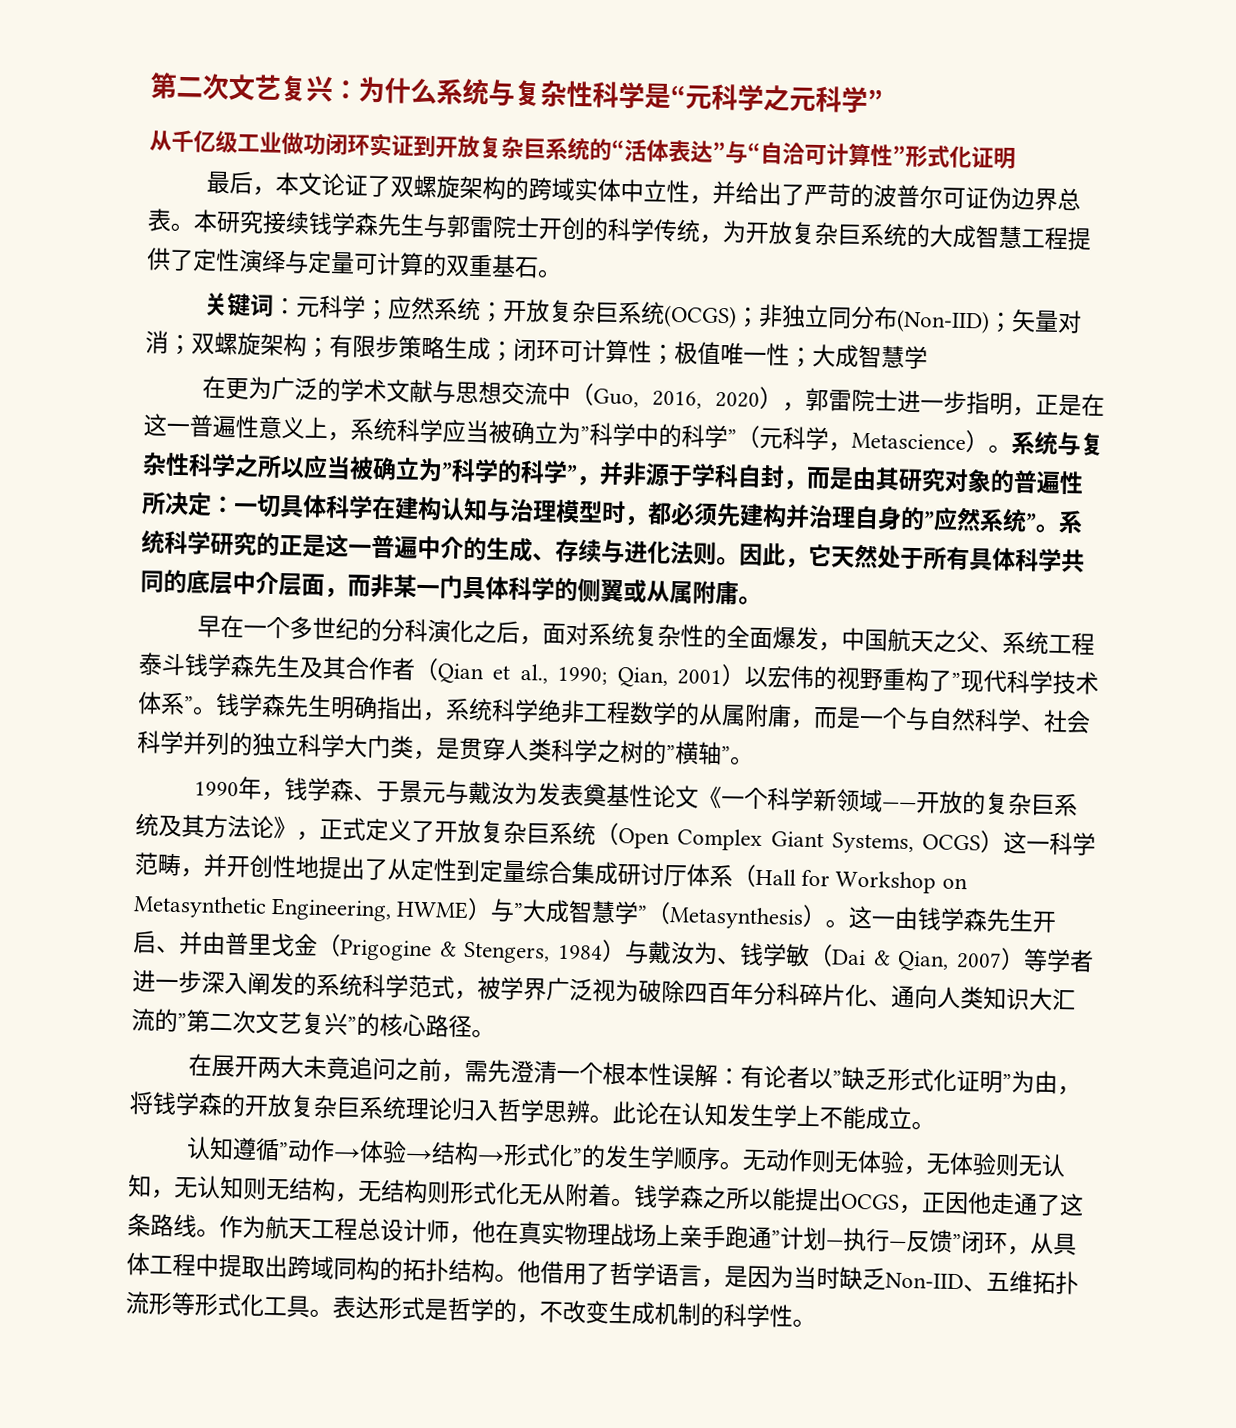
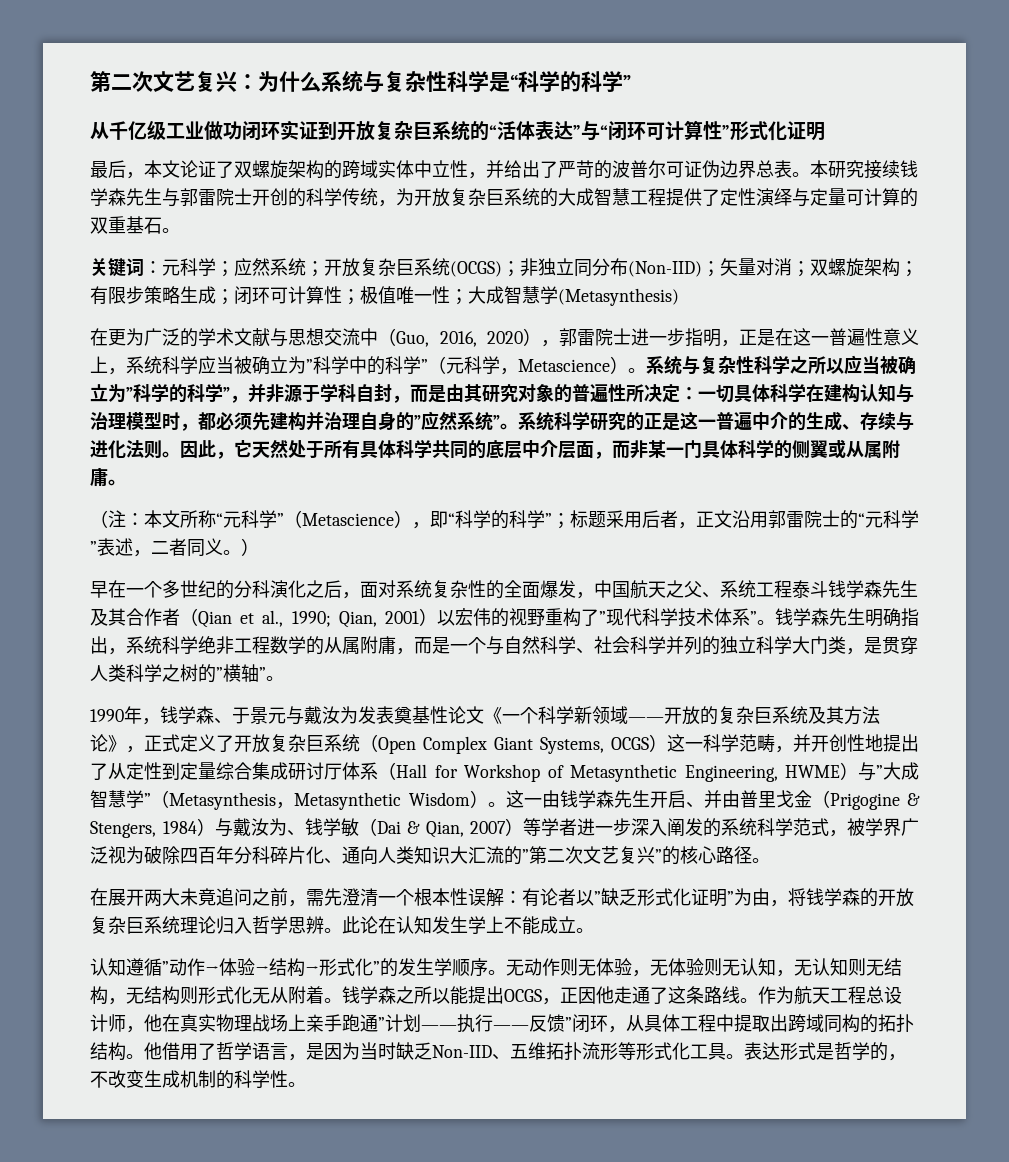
[685,83,816,112] 元科学之元 -> [518,71,581,92] 科学的
[760,141,805,165] 自洽 -> [608,121,646,141] 闭环
(928, 357) none -> [558,288,679,306] (Metasynthesis)
(762, 600) none -> [90,510,919,529] [90,538,259,557] // （注：本文所称“元科学”（Metascience），即“科学的科学”；标题采用后者，正文沿用郭雷院士的“元科学”表述，二者同义。）
[941,877,968,890] on -> [547,765,564,778] of
(805, 918) none -> [276,792,470,810] ，Metasynthetic Wisdom
[826,1227,907,1252] —执行— -> [421,1014,529,1033] ——执行——

